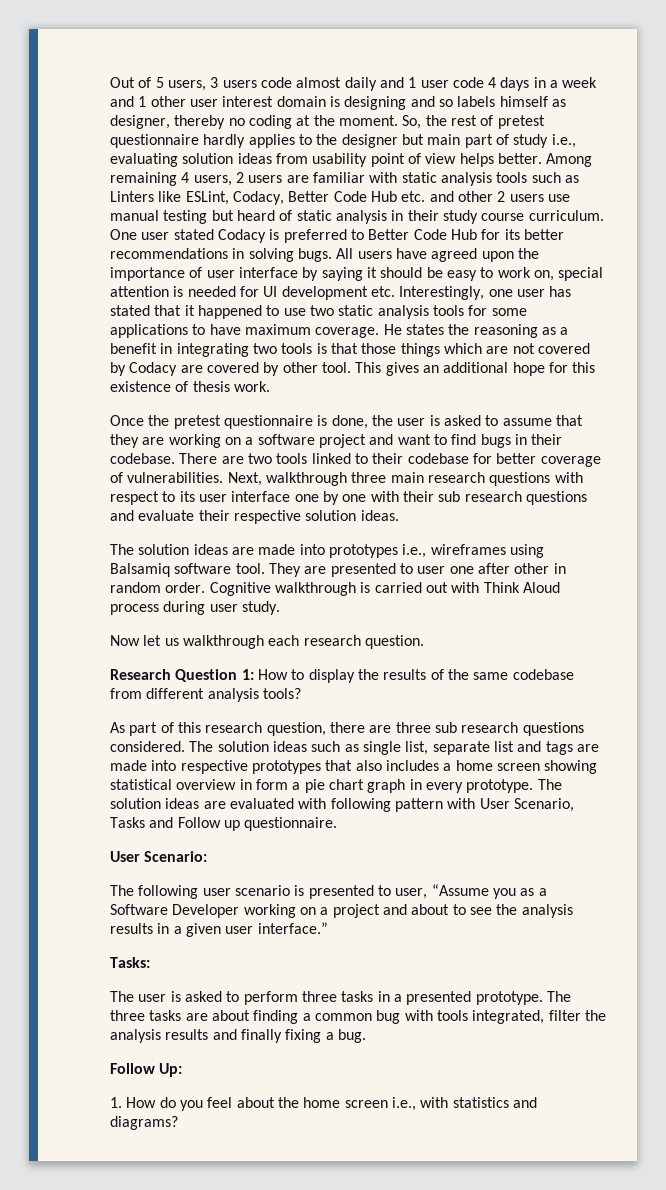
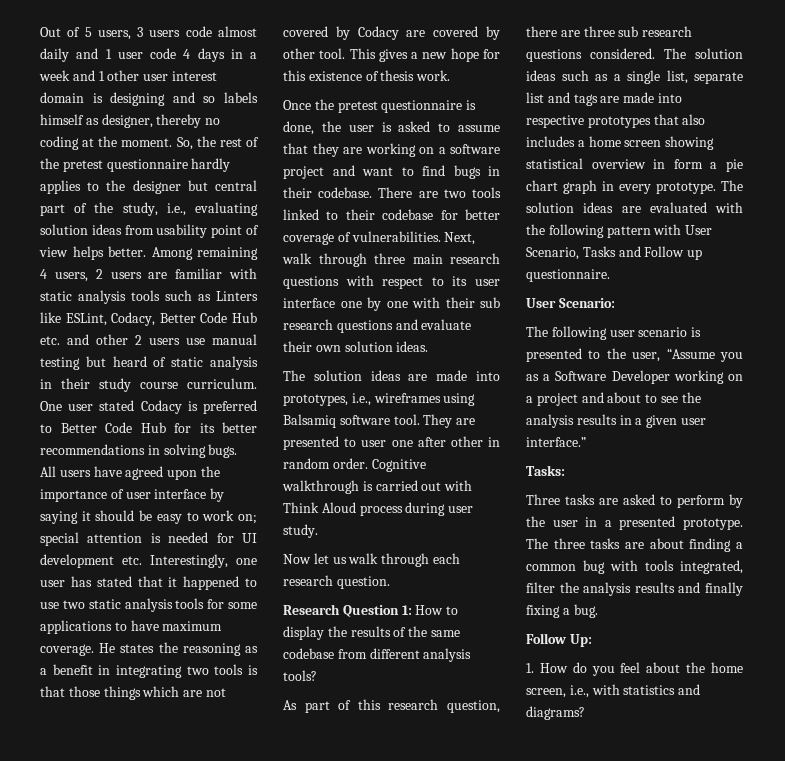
(494, 120) none -> [40,158,59,169] the
[427,134,549,148] main part of study -> [215,180,257,191] [40,202,158,216] central part of the study,
[533,270,554,281] on, -> [238,514,257,524] on;
[422,362,509,373] an additional -> [411,52,448,59] a new
[265,472,347,486] walkthrough -> [282,253,367,267] walk through
[233,510,301,524] respective -> [315,345,341,352] own
[328,544,398,558] prototypes -> [283,394,348,406] prototypes,
[182,635,264,649] walkthrough -> [348,553,430,567] walk through
(359, 748) none -> [613,74,621,81] a
(327, 803) none -> [526,224,545,235] the
(391, 890) none -> [606,348,626,359] the
[110,991,374,1005] The user is asked to perform three tasks -> [526,494,743,508] [526,516,578,527] Three tasks are asked to perform by the user
[344,1100,388,1108] screen -> [526,688,566,698] screen,

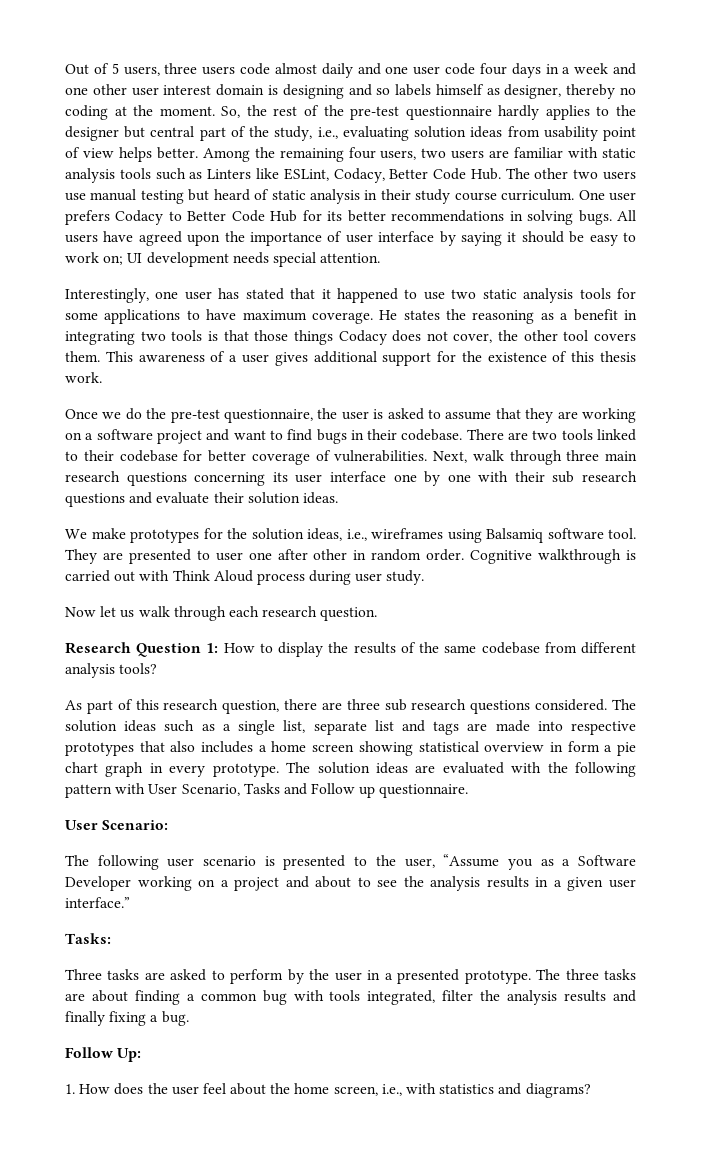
[137,27,144,37] 3 -> [164,63,198,74] three
[105,49,112,59] 1 -> [385,66,409,74] one
[183,49,191,59] 4 -> [479,63,507,75] four
[98,71,105,81] 1 -> [65,87,88,95] one
[62,160,103,172] pretest -> [350,106,400,120] pre-test
[197,247,258,260] [40,269,103,282] remaining 4 users, 2 -> [254,147,447,162] the remaining four users, two
[231,312,257,323] [40,334,142,345] Hub etc. and other 2 -> [470,168,599,180] Hub. The other two
[99,400,257,414] stated Codacy is preferred -> [65,210,164,225] prefers Codacy
[40,532,257,546] [40,554,142,568] special attention is needed for UI development etc. -> [127,252,381,267] UI development needs special attention. //
[142,686,226,697] [283,26,500,40] [283,48,500,62] [283,70,306,81] which are not covered by Codacy are covered by other tool. This gives a new hope for this -> [338,330,637,345] [65,351,482,366] Codacy does not cover, the other tool covers them. This awareness of a user gives additional support for the
(379, 76) none -> [571,351,595,362] this
[314,99,477,113] [283,121,314,135] the pretest questionnaire is done, -> [102,408,313,423] we do the pre-test questionnaire,
[345,275,444,289] with respect to -> [194,472,266,486] concerning
[315,345,341,352] own -> (244, 497) none
[283,370,500,381] [283,394,348,406] The solution ideas are made into prototypes, -> [65,528,342,543] We make prototypes for the solution ideas,
[572,662,615,676] do you -> [114,1083,199,1095] does the user

